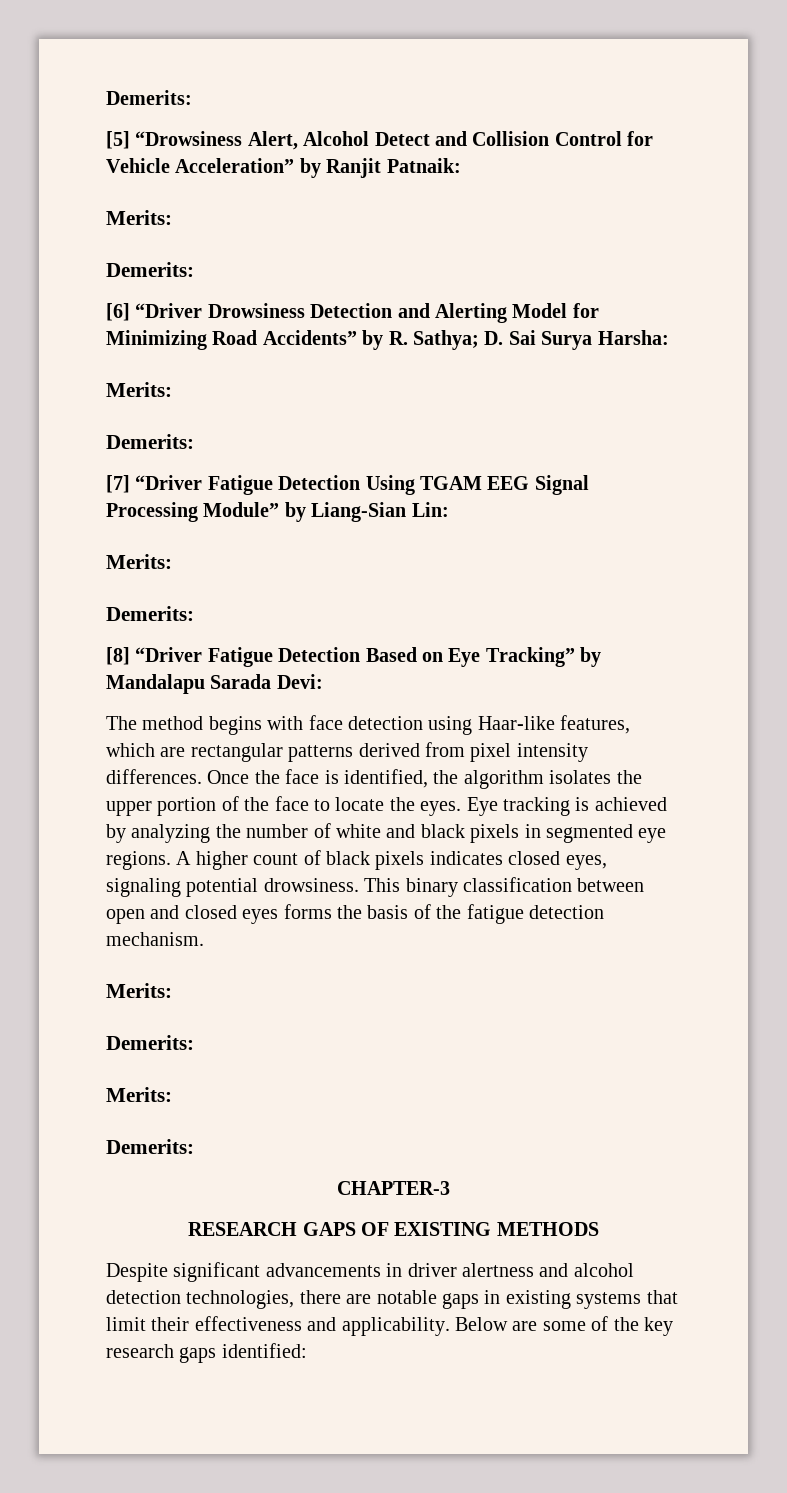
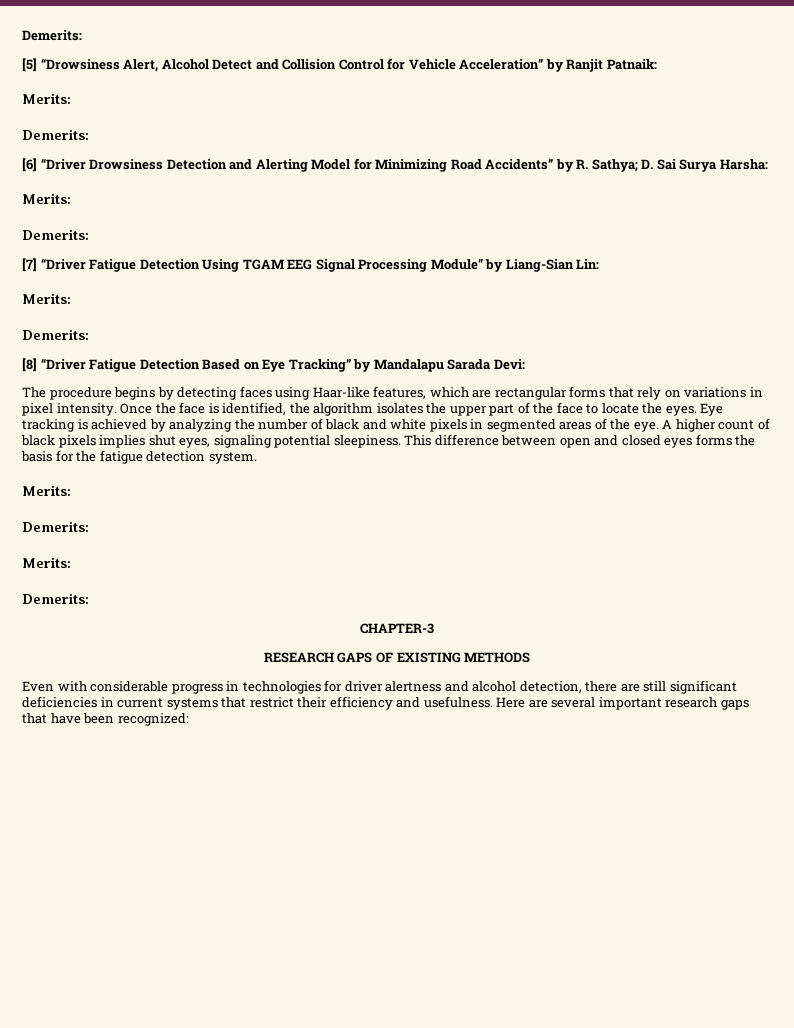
[142,715,423,735] method begins with face detection -> [49,386,272,400] procedure begins by detecting faces
[288,742,588,762] [106,769,202,784] patterns derived from pixel intensity differences. -> [569,386,763,400] [22,403,117,416] forms that rely on variations in pixel intensity.
[157,797,217,816] portion -> [489,404,515,416] part
[336,824,667,843] [106,851,171,870] white and black pixels in segmented eye regions. -> [325,418,659,432] black and white pixels in segmented areas of the eye.
[429,851,561,865] indicates closed -> [99,435,176,448] implies shut
[263,877,572,897] drowsiness. This binary classification -> [333,434,499,448] sleepiness. This difference
[413,904,431,919] of -> [55,450,74,462] for
[106,932,204,946] mechanism. -> [208,452,257,464] system.
[106,1262,634,1282] [106,1290,678,1309] [106,1316,673,1336] [106,1343,307,1363] Despite significant advancements in driver alertness and alcohol detection technologies, there are notable gaps in existing systems that limit their effectiveness and applicability. Below are some of the key research gaps identified: -> [22,680,737,694] [22,696,749,710] [22,713,189,726] Even with considerable progress in technologies for driver alertness and alcohol detection, there are still significant deficiencies in current systems that restrict their efficiency and usefulness. Here are several important research gaps that have been recognized:

